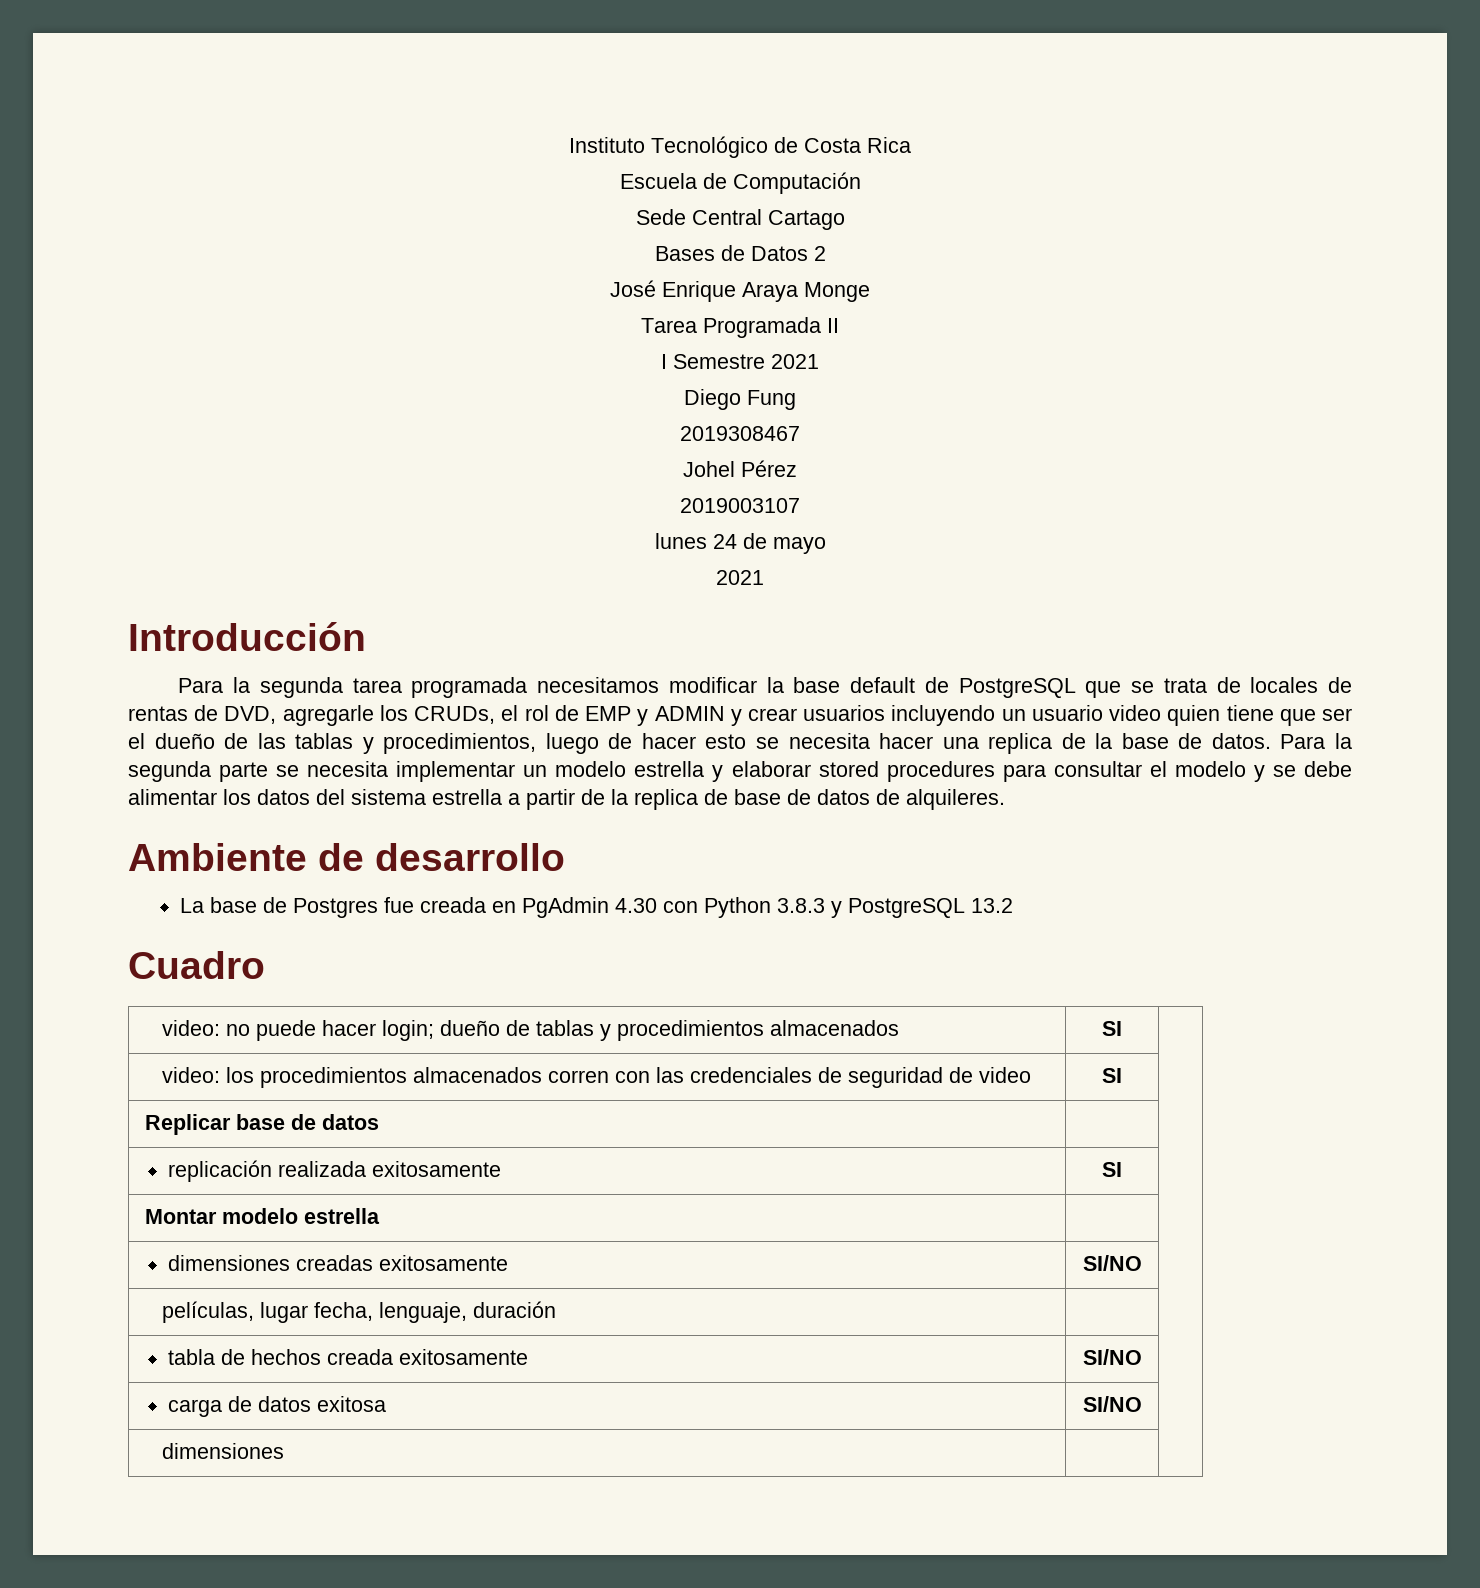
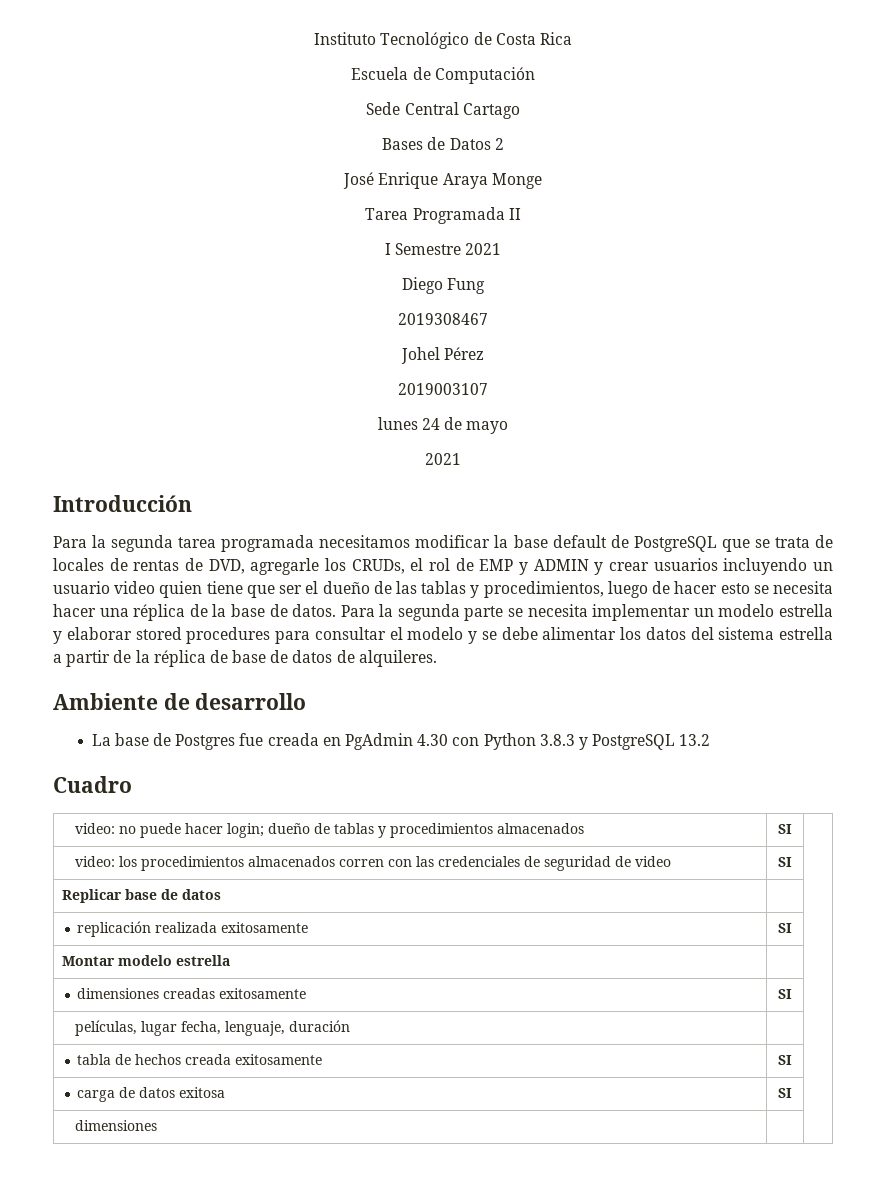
[988,733,1053,754] replica -> [133,604,186,621] réplica
[634,789,698,810] replica -> [153,650,206,667] réplica
[1082,1255,1142,1271] SI/NO -> [778,989,792,999] SI
[1082,1349,1142,1365] SI/NO -> [778,1055,792,1065] SI
[1082,1396,1142,1412] SI/NO -> [778,1088,792,1098] SI

